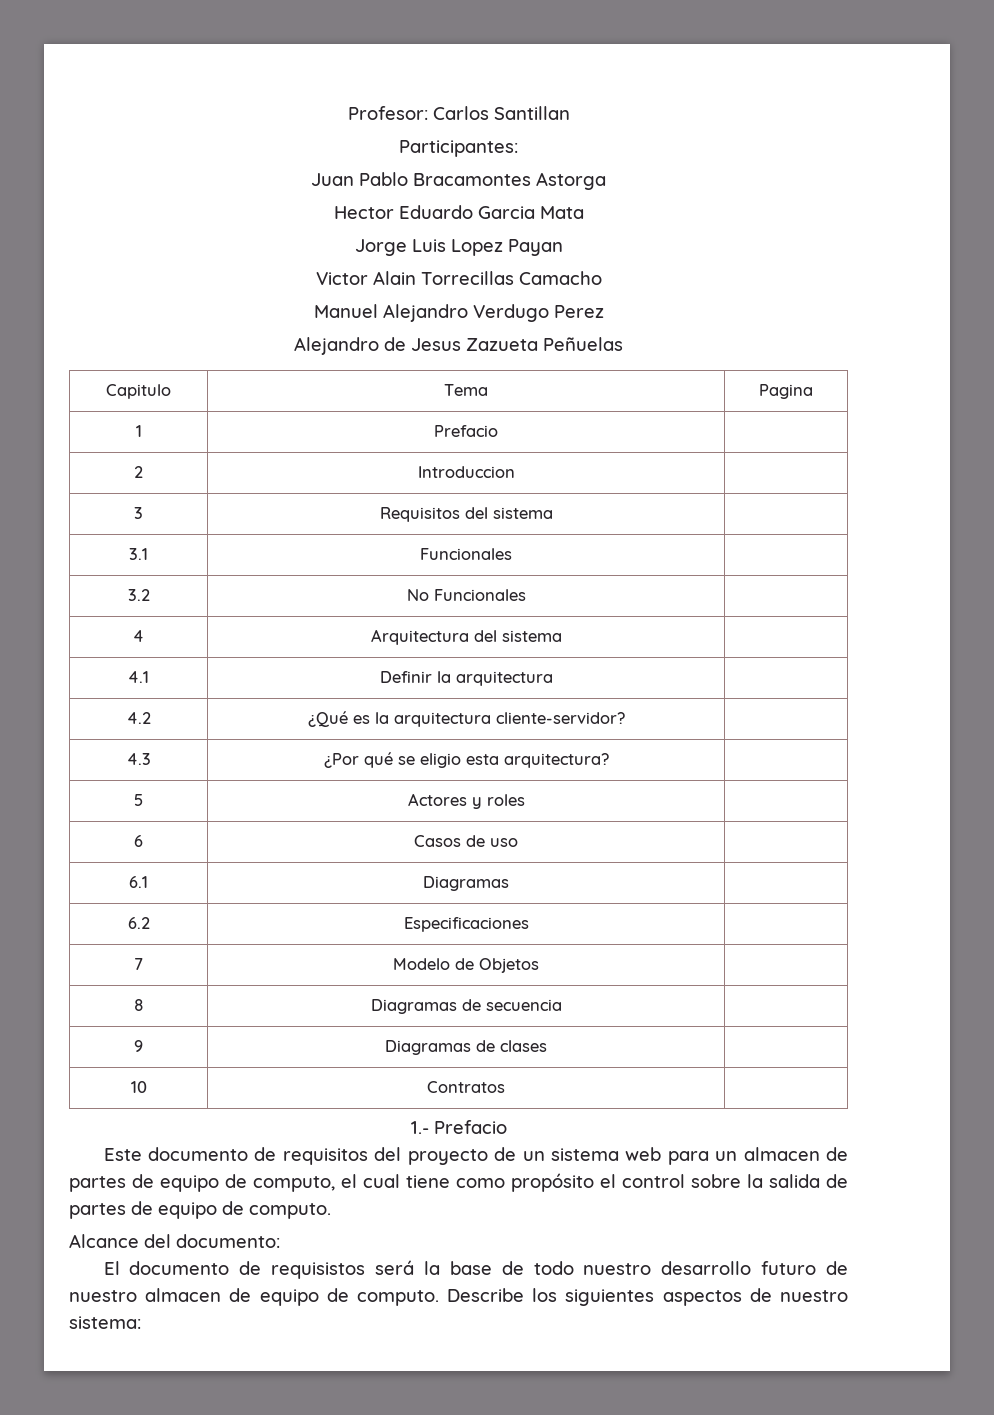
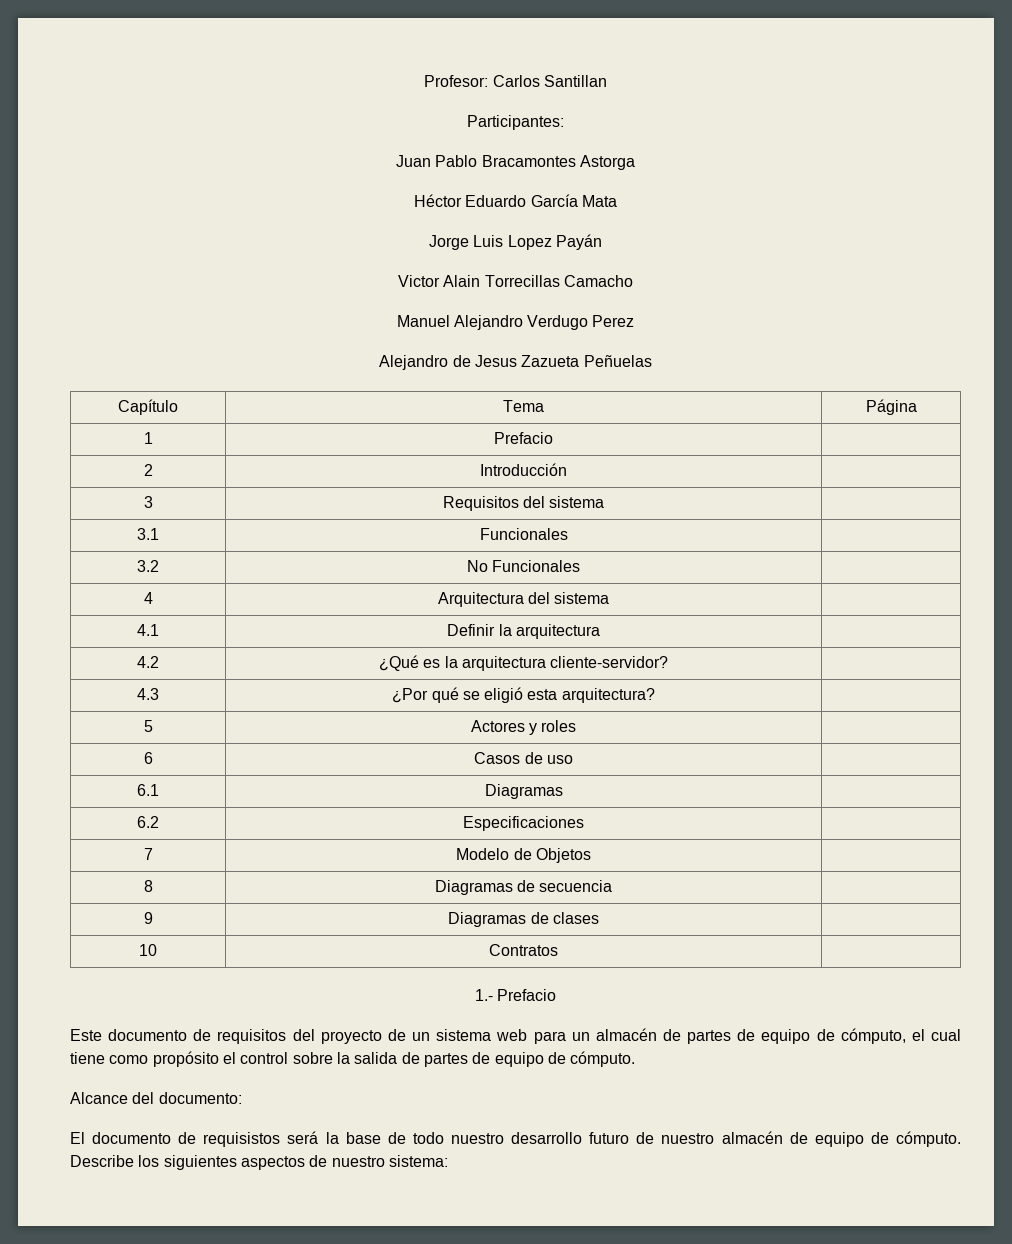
[333,205,535,219] Hector Eduardo Garcia -> [414,194,578,207] Héctor Eduardo García
[507,239,563,256] Payan -> [555,234,602,250] Payán
[106,384,171,399] Capitulo -> [118,399,178,415] Capítulo
[759,384,813,399] Pagina -> [865,399,917,415] Página
[417,466,515,478] Introduccion -> [480,463,567,476] Introducción
[419,753,461,768] eligio -> [484,687,524,703] eligió
[743,1147,848,1161] [69,1174,335,1192] almacen de partes de equipo de computo, -> [595,1028,906,1044] almacén de partes de equipo de cómputo,
[249,1203,331,1219] computo. -> [570,1051,636,1067] cómputo.
[145,1288,439,1306] almacen de equipo de computo. -> [721,1131,961,1147] almacén de equipo de cómputo.

